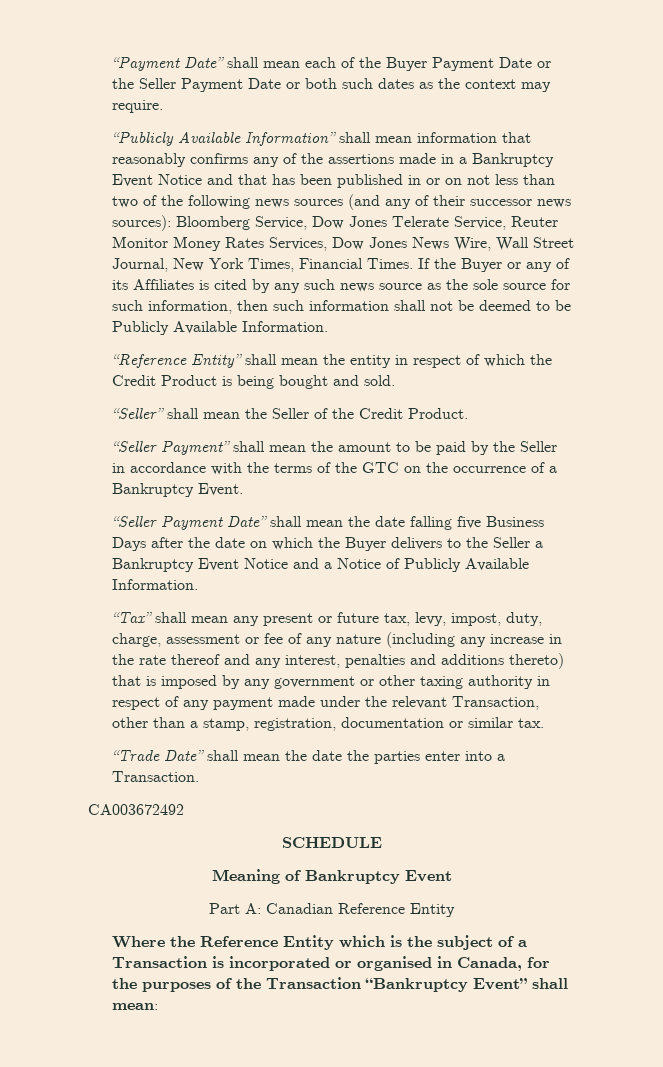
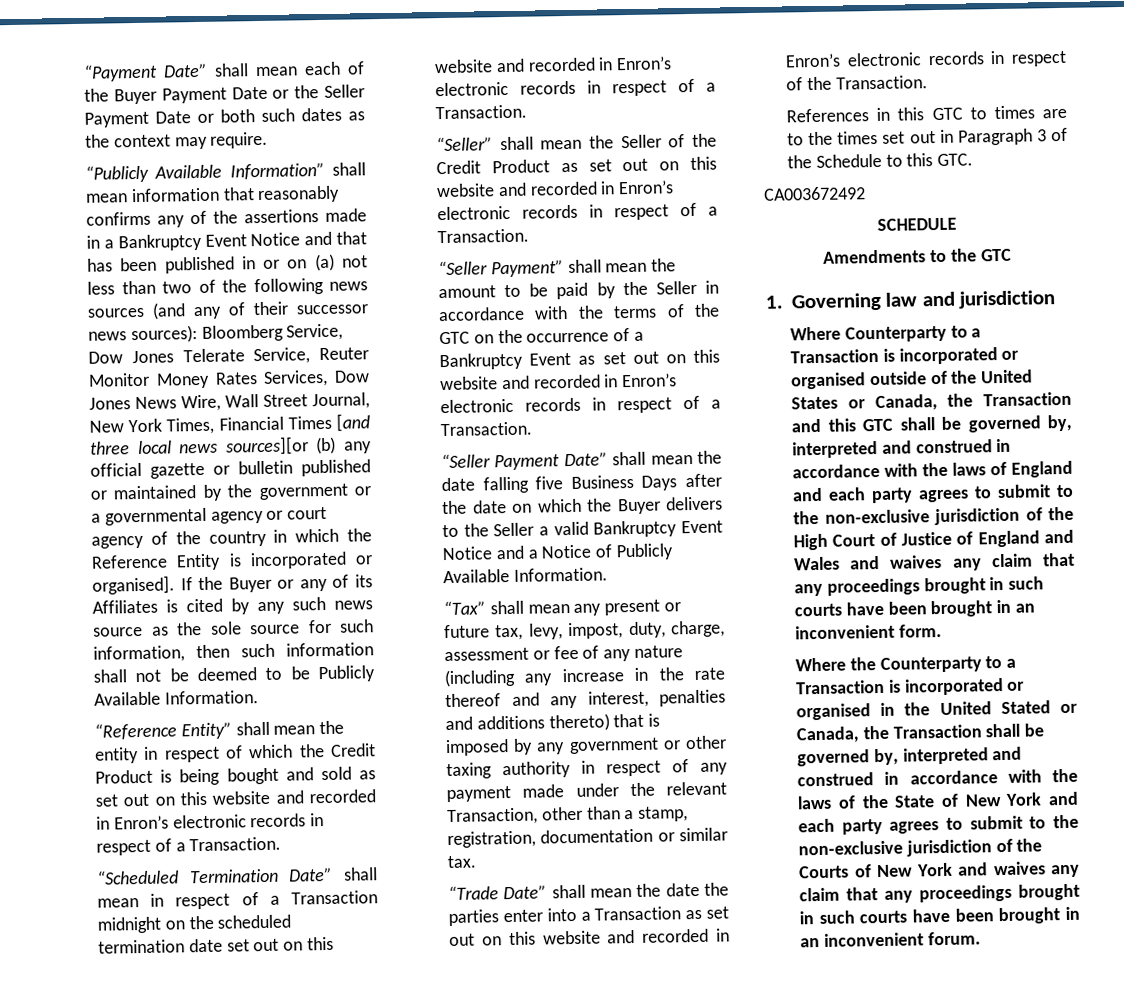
(463, 181) none -> [314,253,335,272] (a)
[367,258,414,269] Times. -> [287,413,370,432] [90,436,372,456] [90,459,371,479] [90,483,371,501] [91,506,327,526] [91,528,372,549] [91,551,373,571] [92,575,176,595] Times [and three local news sources][or (b) any official gazette or bulletin published or maintained by the government or a governmental agency or court agency of the country in which the Reference Entity is incorporated or organised].
[364,375,396,386] sold. -> [320,766,376,781] [95,789,376,807] [96,813,324,830] [96,836,282,856] [97,867,378,885] [97,890,378,910] [97,914,292,934] [98,936,334,954] [434,56,672,74] [435,78,716,97] [435,104,528,120] sold as set out on this website and recorded in Enron’s electronic records in respect of a Transaction. // “Scheduled Termination Date” shall mean in respect of a Transaction midnight on the scheduled termination date set out on this website and recorded in Enron’s electronic records in respect of a Transaction.
[408,408,469,419] Product. -> [491,156,717,174] [436,180,674,198] [437,202,718,221] [437,228,530,244] Product as set out on this website and recorded in Enron’s electronic records in respect of a Transaction.
[198,483,244,496] Event. -> [529,349,720,366] [440,373,677,391] [440,395,721,414] [440,421,533,437] Event as set out on this website and recorded in Enron’s electronic records in respect of a Transaction.
(544, 544) none -> [553,521,589,536] valid
[112,771,200,782] [88,804,184,815] [281,837,382,848] [211,869,452,884] [209,903,455,917] [112,935,515,950] Transaction. // CA003672492 // SCHEDULE // Meaning of Bankruptcy Event // Part A: Canadian Reference Entity // Where the Reference Entity which is the subject of -> [594,906,729,921] [449,928,730,947] [785,50,1067,68] [786,75,928,91] [786,105,1067,123] [787,127,1068,146] [787,153,973,169] [764,186,866,201] [876,217,957,231] [823,248,1012,264] [765,290,1056,312] [790,325,982,343] [790,347,1020,365] [791,369,1033,390] [791,391,1072,412] [791,414,1073,433] [792,438,1012,459] [792,460,1073,479] [792,484,1074,504] [793,506,1074,526] [793,529,1074,551] [794,552,1075,571] [794,576,1044,597] [794,599,1035,618] [795,623,942,640] [795,655,1003,673] Transaction as set out on this website and recorded in Enron’s electronic records in respect of the Transaction. // References in this GTC to times are to the times set out in Paragraph 3 of the Schedule to this GTC. // CA003672492 // SCHEDULE // Amendments to the GTC // 1. Governing law and jurisdiction // Where Counterparty to a Transaction is incorporated or organised outside of the United States or Canada, the Transaction and this GTC shall be governed by, interpreted and construed in accordance with the laws of England and each party agrees to submit to the non-exclusive jurisdiction of the High Court of Justice of England and Wales and waives any claim that any proceedings brought in such courts have been brought in an inconvenient form. // Where the Counterparty to
[457,957,551,971] [112,977,569,992] [112,1003,159,1010] Canada, for the purposes of the Transaction “Bankruptcy Event” shall mean: -> [904,700,1078,716] [796,723,1044,744] [797,746,1023,767] [797,768,1078,787] [797,791,1079,810] [798,814,1079,835] [798,838,1043,857] [799,861,1080,879] [799,883,1080,903] [799,906,1080,925] [800,931,981,948] the United Stated or Canada, the Transaction shall be governed by, interpreted and construed in accordance with the laws of the State of New York and each party agrees to submit to the non-exclusive jurisdiction of the Courts of New York and waives any claim that any proceedings brought in such courts have been brought in an inconvenient forum.

